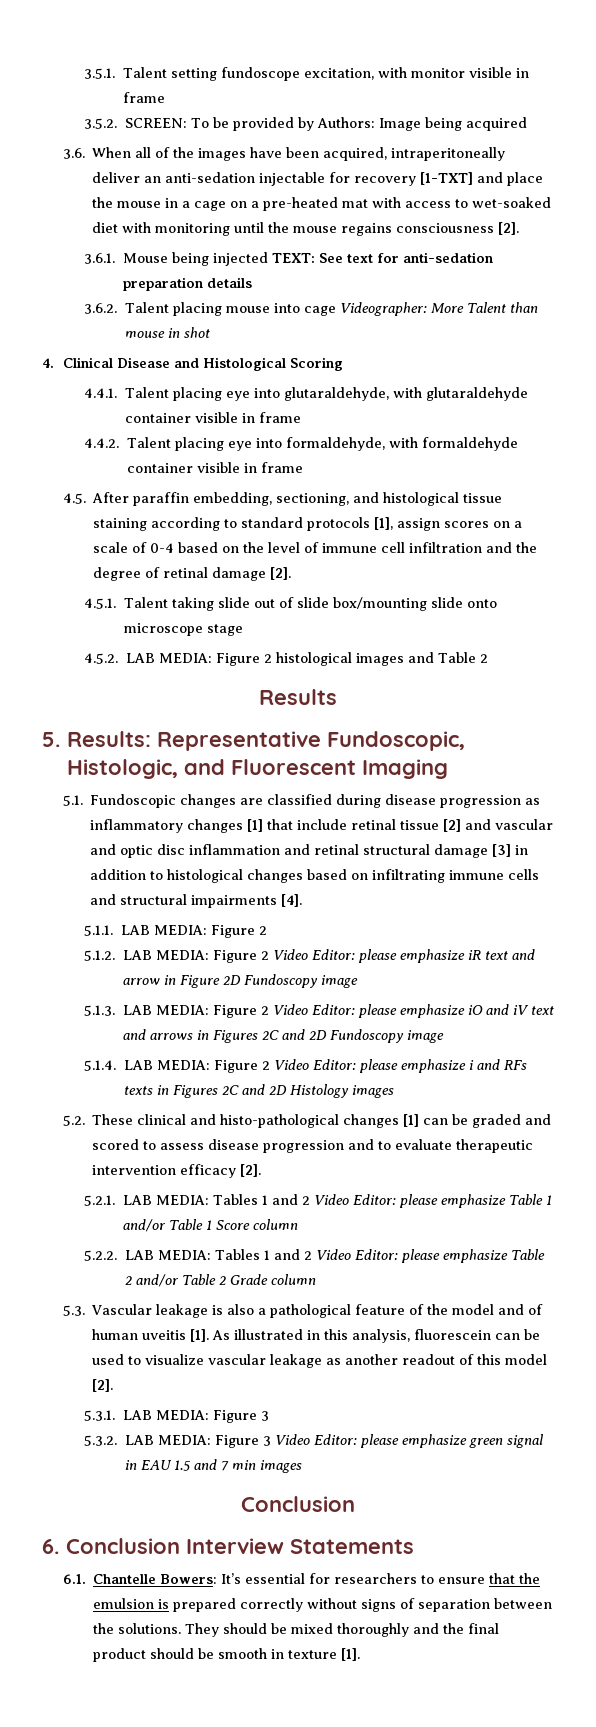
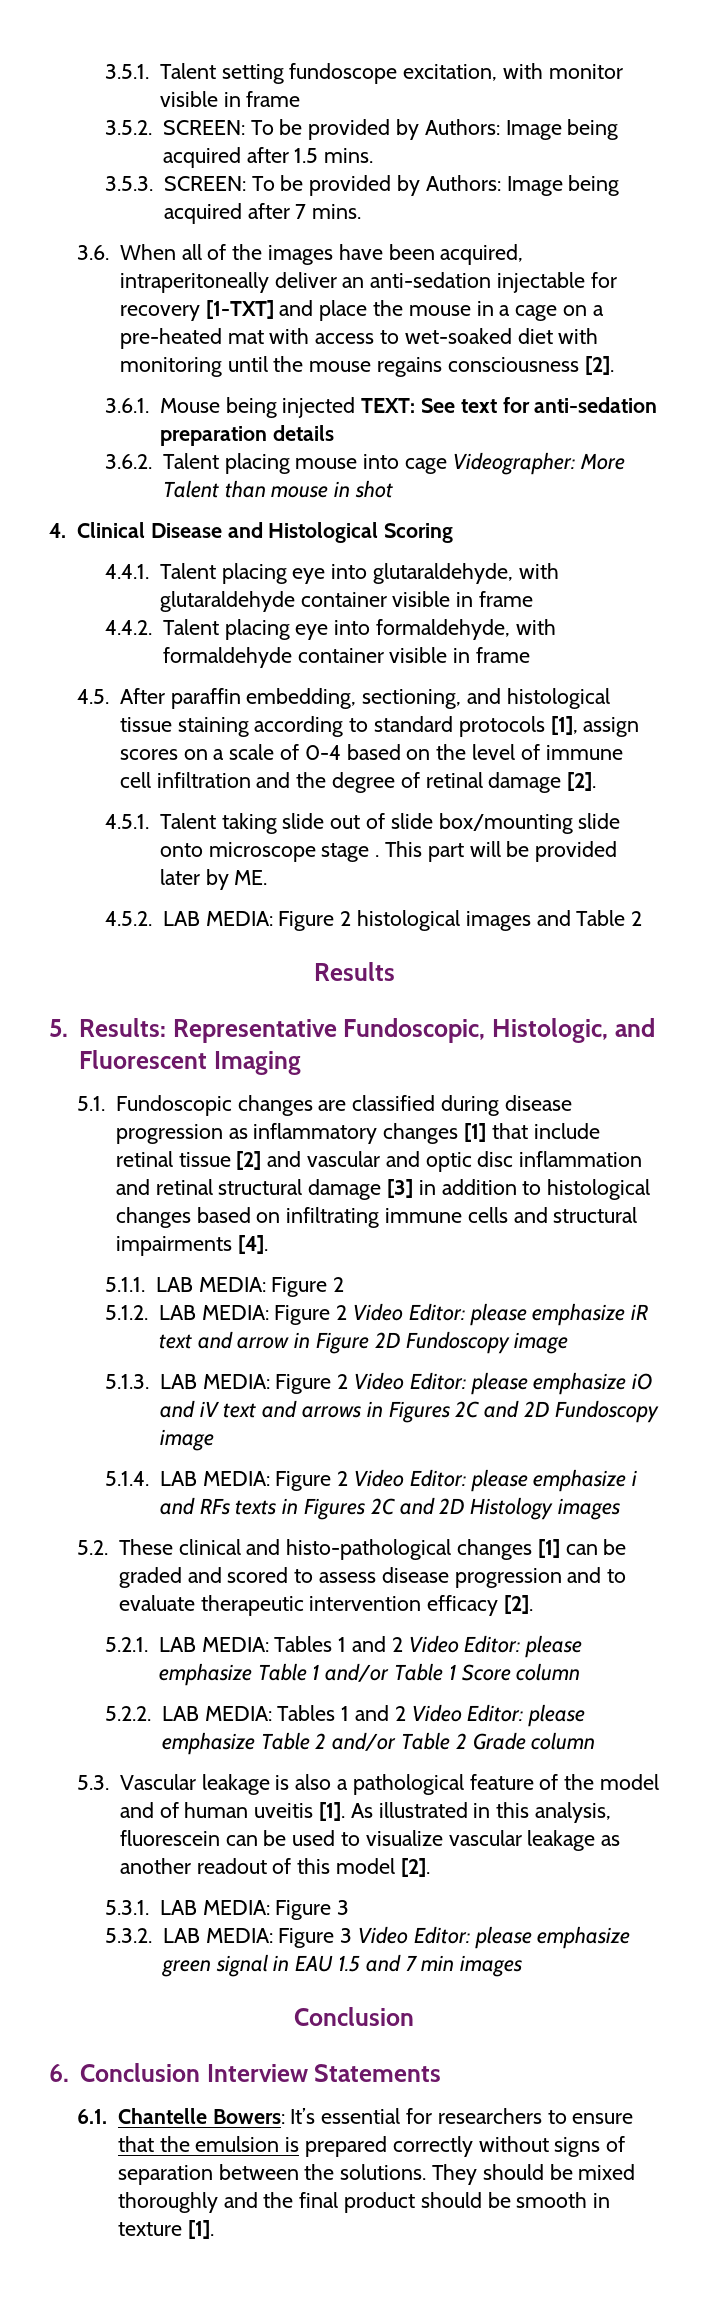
(527, 124) none -> [246,147,374,163] [104,175,620,196] [163,203,362,224] after 1.5 mins. // 3.5.3. SCREEN: To be provided by Authors: Image being acquired after 7 mins.
(243, 630) none -> [375,841,618,862] [159,869,268,890] . This part will be provided later by ME.

